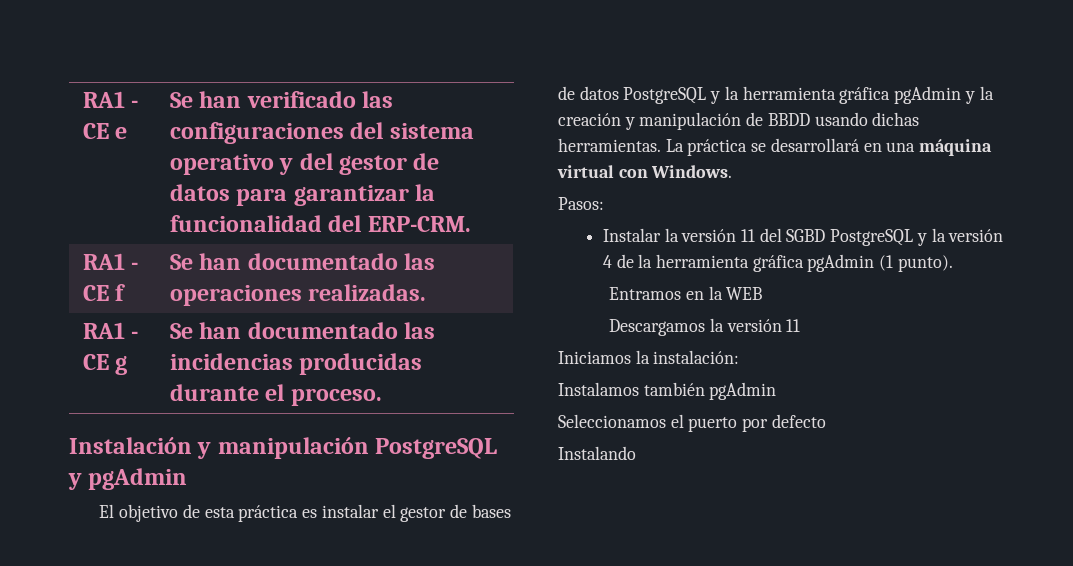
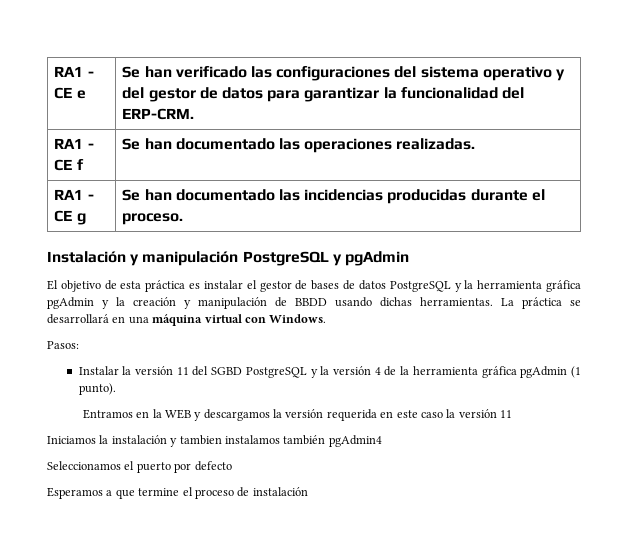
[609,319,706,336] // Descargamos -> [194,409,443,421] y descargamos la versión requerida en este caso
[653,350,740,364] [558,382,777,400] instalación: // Instalamos también pgAdmin -> [111,435,382,447] instalación y tambien instalamos también pgAdmin4
[558,446,636,460] Instalando -> [47,487,308,499] Esperamos a que termine el proceso de instalación

